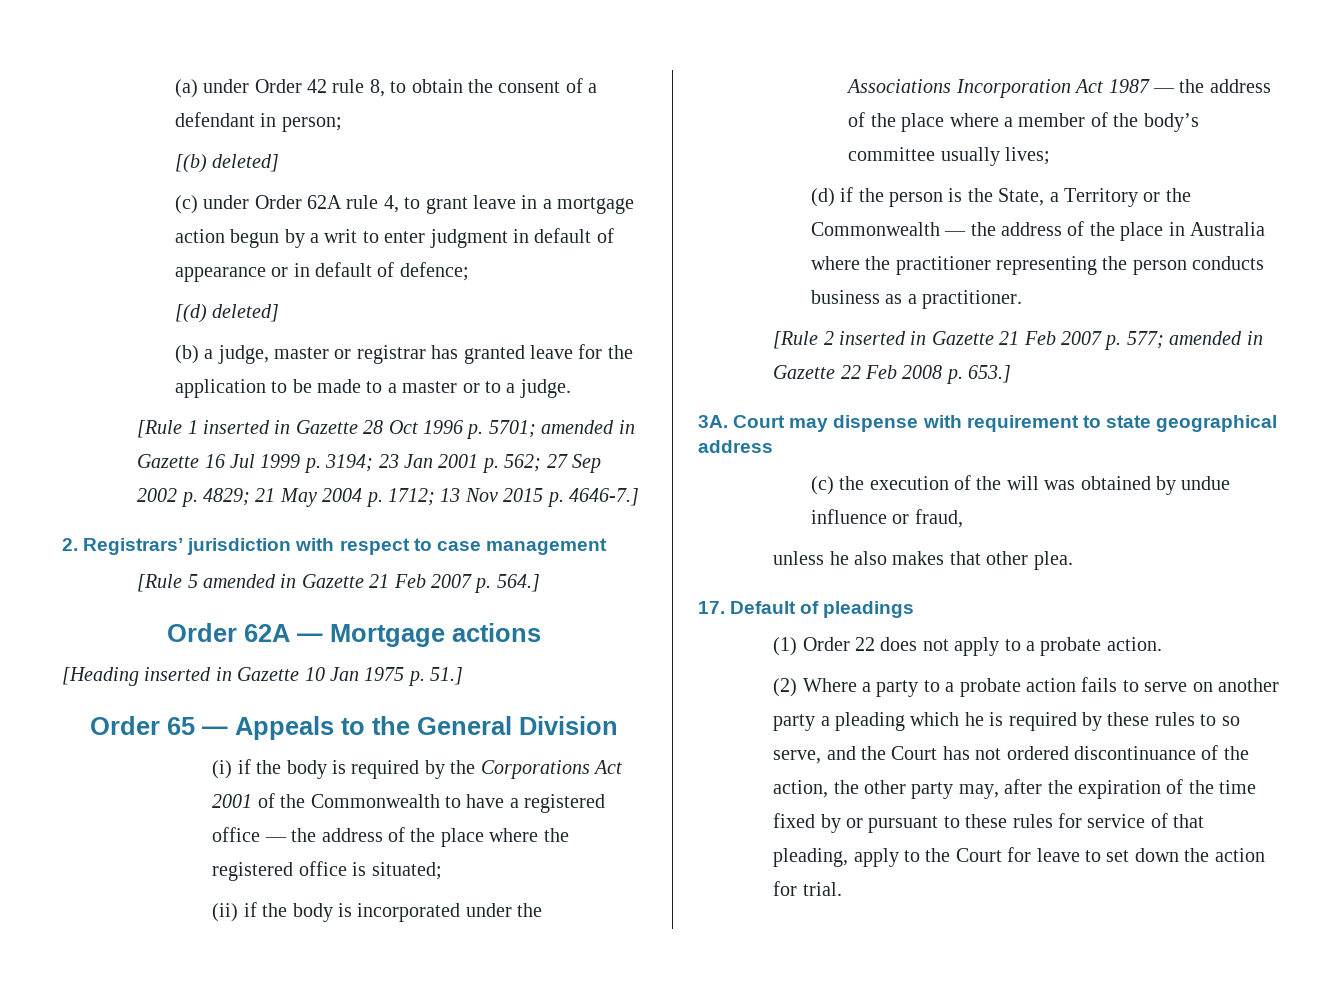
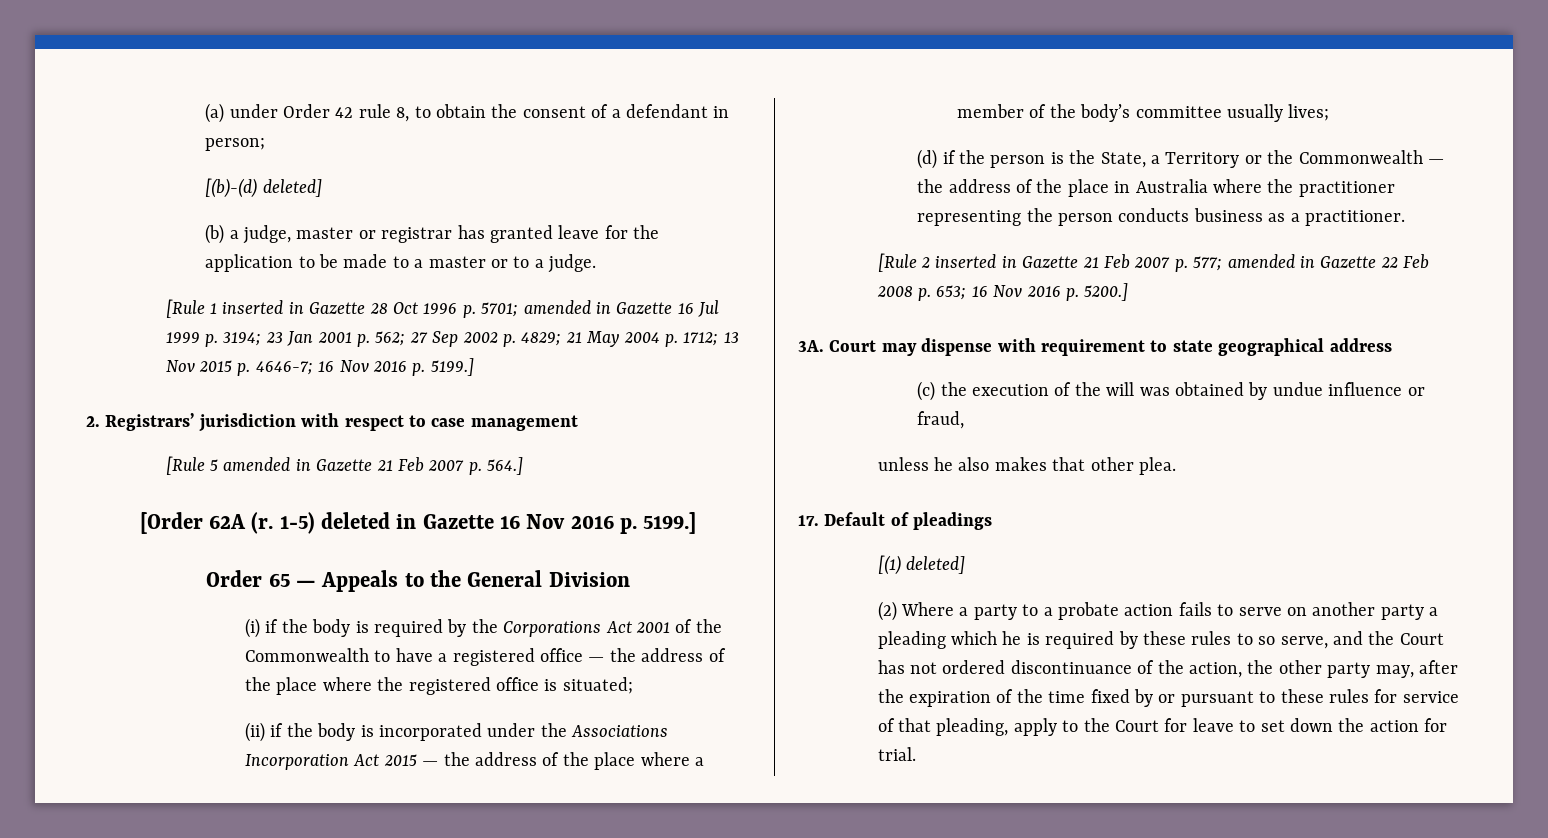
[174,154,280,173] [174,195,635,214] [174,228,614,248] [174,262,469,282] [174,304,207,323] [(b) deleted] // (c) under Order 62A rule 4, to grant leave in a mortgage action begun by a writ to enter judgment in default of appearance or in default of defence; // [(d) -> [205,178,258,198] [(b)-(d)
[568,488,639,506] 4646-7.] -> [255,358,474,376] 4646-7; 16 Nov 2016 p. 5199.]
[166,623,541,647] [62,667,464,686] Order 62A — Mortgage actions // [Heading inserted in Gazette 10 Jan 1975 p. 51.] -> [139,512,697,534] [Order 62A (r. 1-5) deleted in Gazette 16 Nov 2016 p. 5199.]
[1108,79,1150,93] 1987 -> [383,754,417,766] 2015
[968,365,1012,383] 653.] -> [936,283,1129,301] 653; 16 Nov 2016 p. 5200.]
[773,637,1162,656] (1) Order 22 does not apply to a probate action. -> [877,555,965,575] [(1) deleted]

